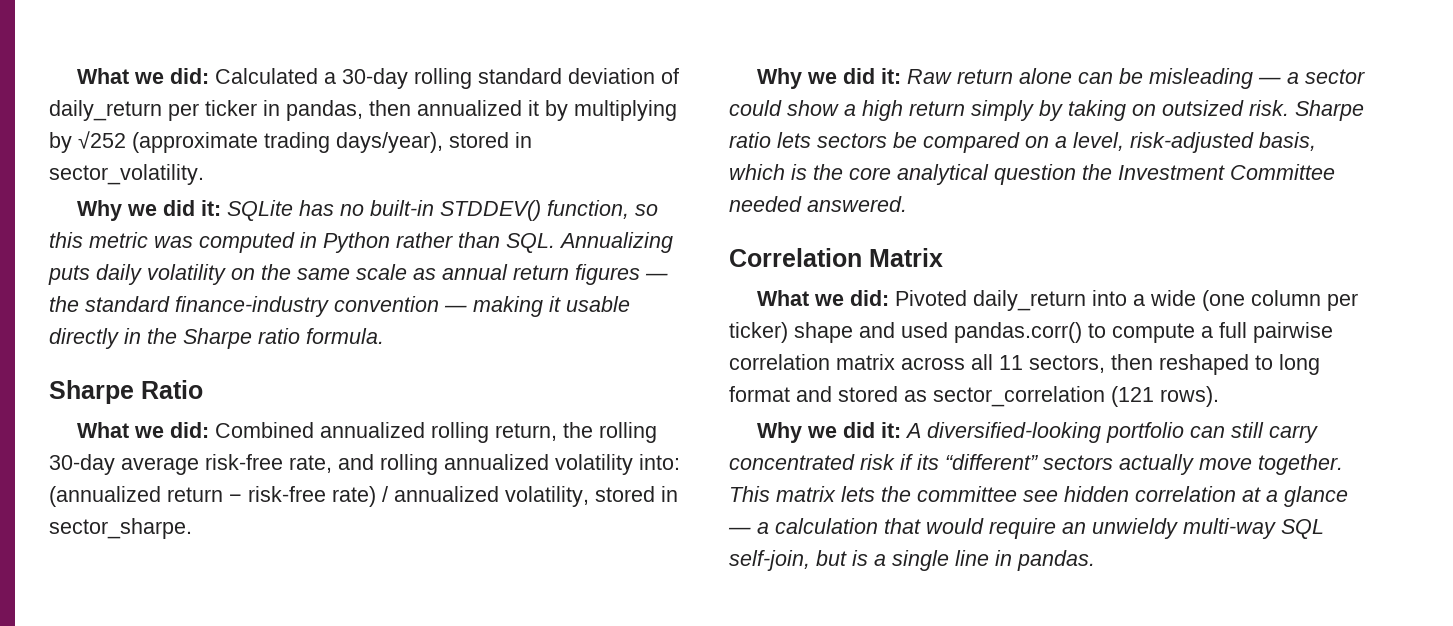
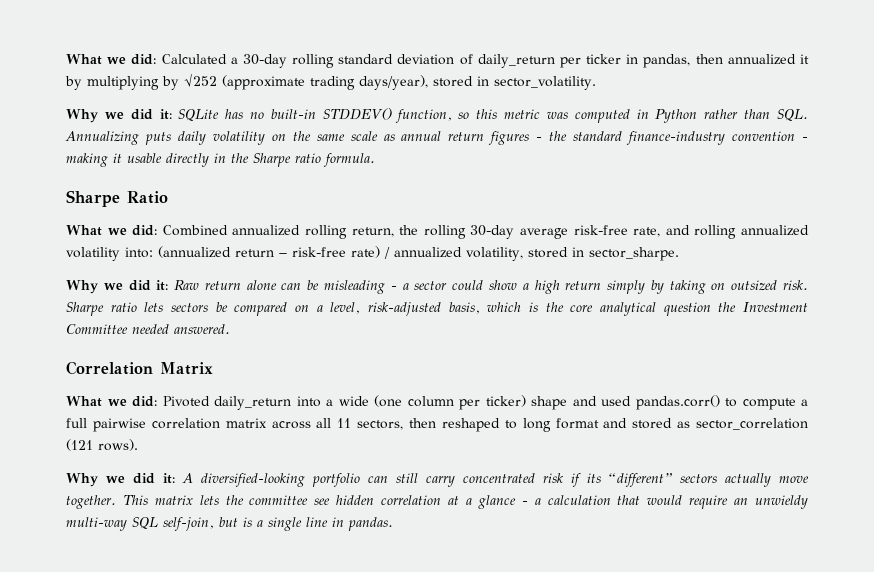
[645,273,668,280] — -> [536,137,543,141] -
[444,305,467,312] — -> [802,137,809,141] -
[1258,77,1282,84] — -> [390,286,397,290] -
[728,527,751,534] — -> [521,501,528,505] -

